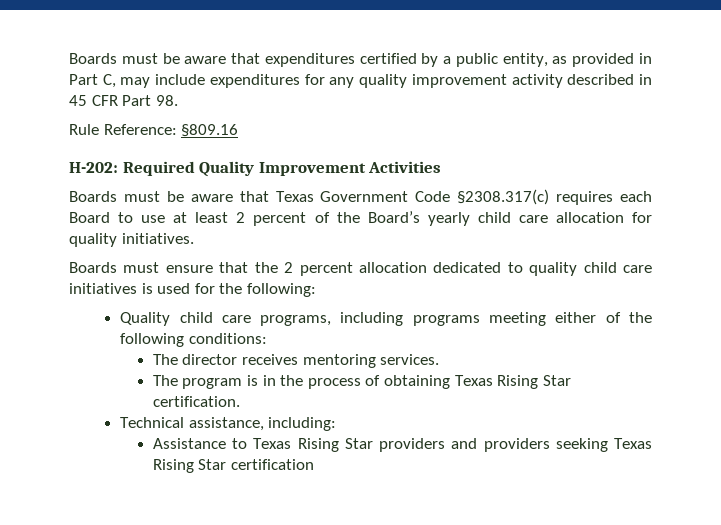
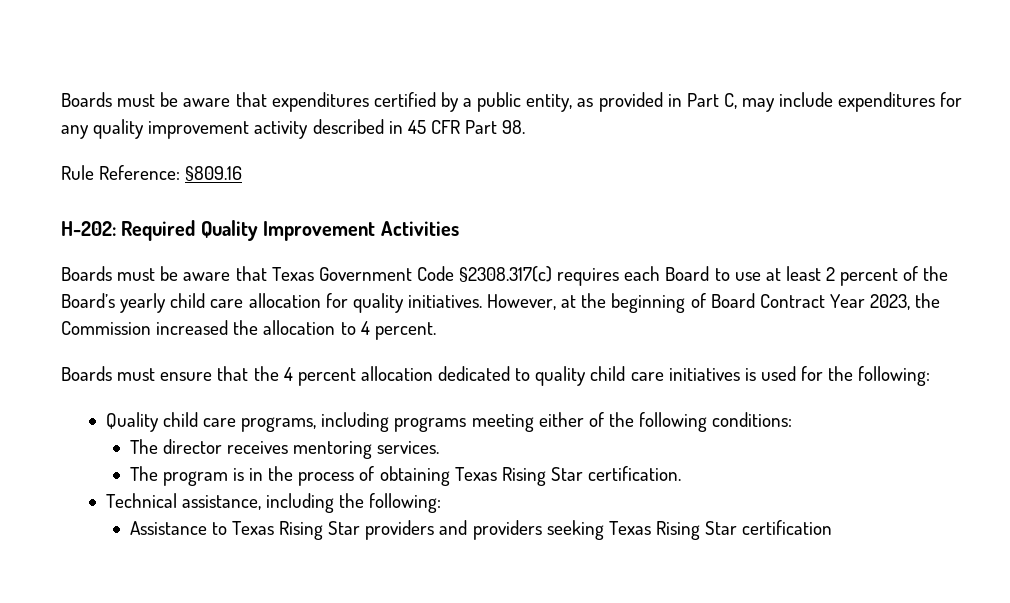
(194, 238) none -> [487,293,941,313] [61,320,436,340] However, at the beginning of Board Contract Year 2023, the Commission increased the allocation to 4 percent.
[284,262,294,273] 2 -> [283,367,293,381] 4
[268,417,337,431] including: -> [266,493,442,513] including the following:

